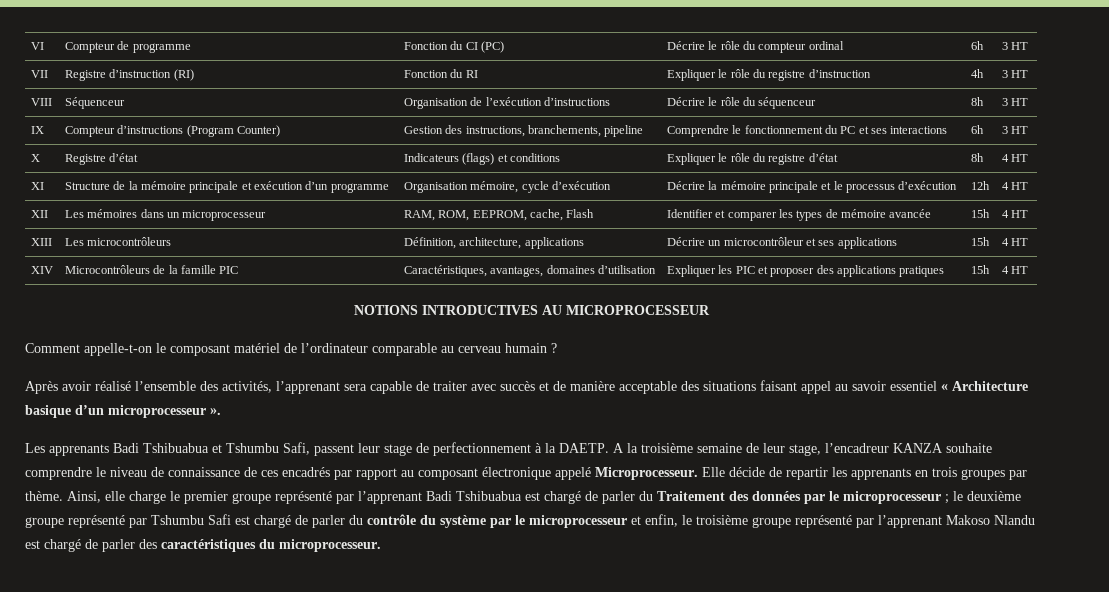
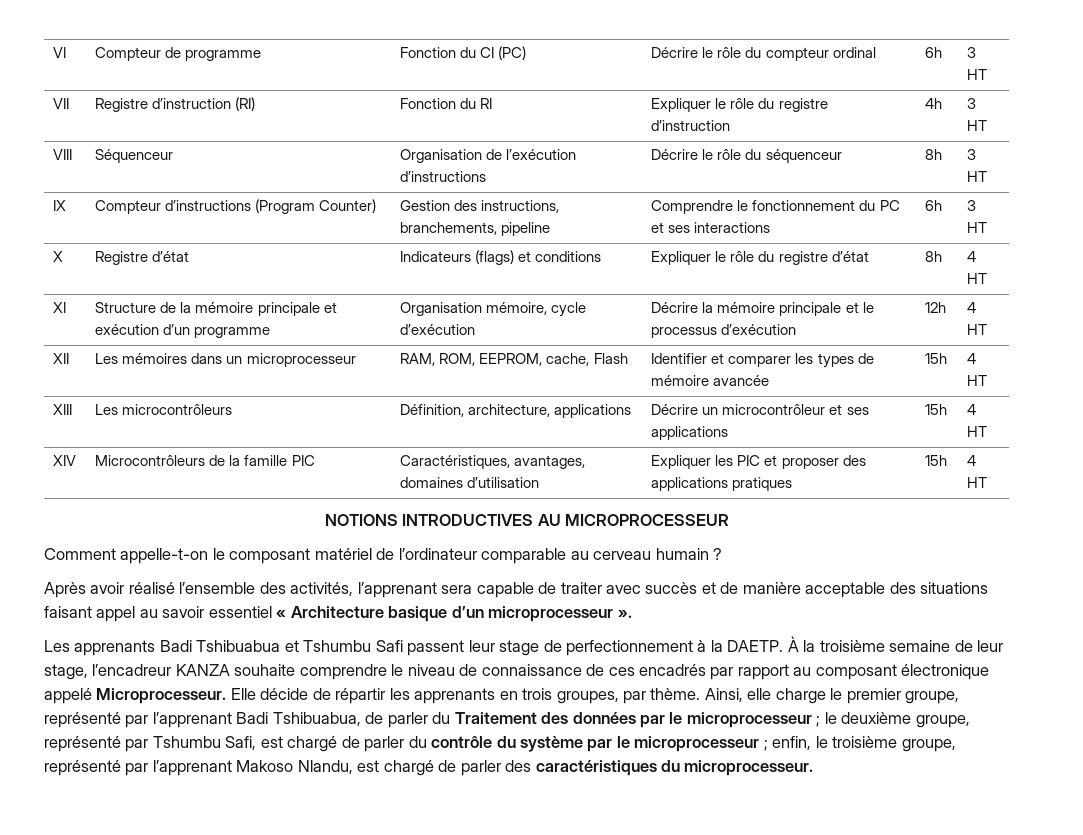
[283,442,310,455] Safi, -> [375,640,403,652] Safi
[613,443,624,453] A -> [787,636,799,652] À
[786,467,828,480] repartir -> [335,688,386,704] répartir
[961,469,1005,480] groupes -> [556,691,619,704] groupes,
[232,493,271,504] groupe -> [905,691,960,704] groupe,
[456,491,581,504] Tshibuabua est chargé -> [272,712,361,726] Tshibuabua,
[25,517,64,528] groupe -> [915,715,970,728] groupe,
[208,514,231,525] Safi -> [225,736,257,750] Safi,
[631,516,641,525] et -> [763,740,768,751] ;
[752,517,791,528] groupe -> [901,739,956,752] groupe,
[994,515,1035,525] Nlandu -> [297,760,353,774] Nlandu,

